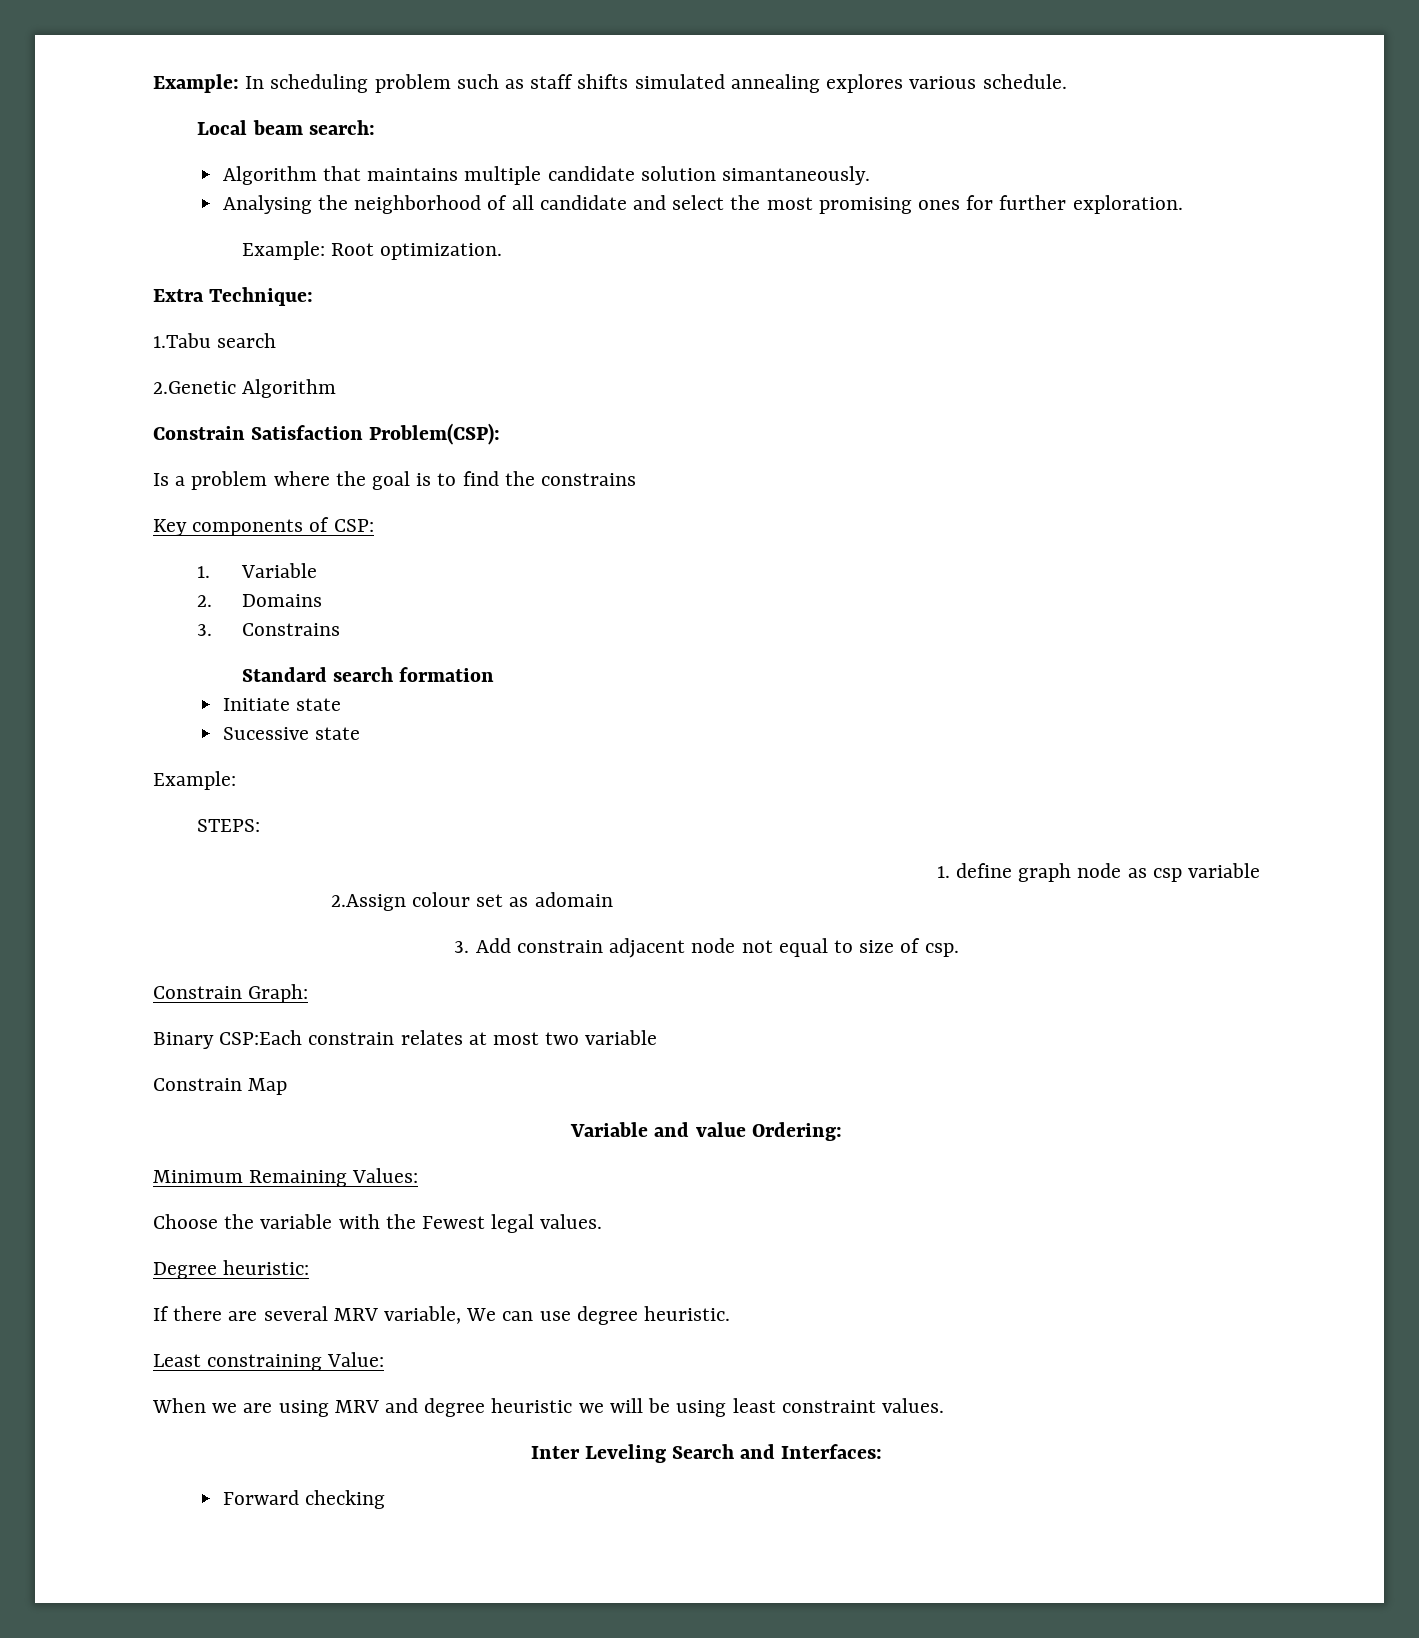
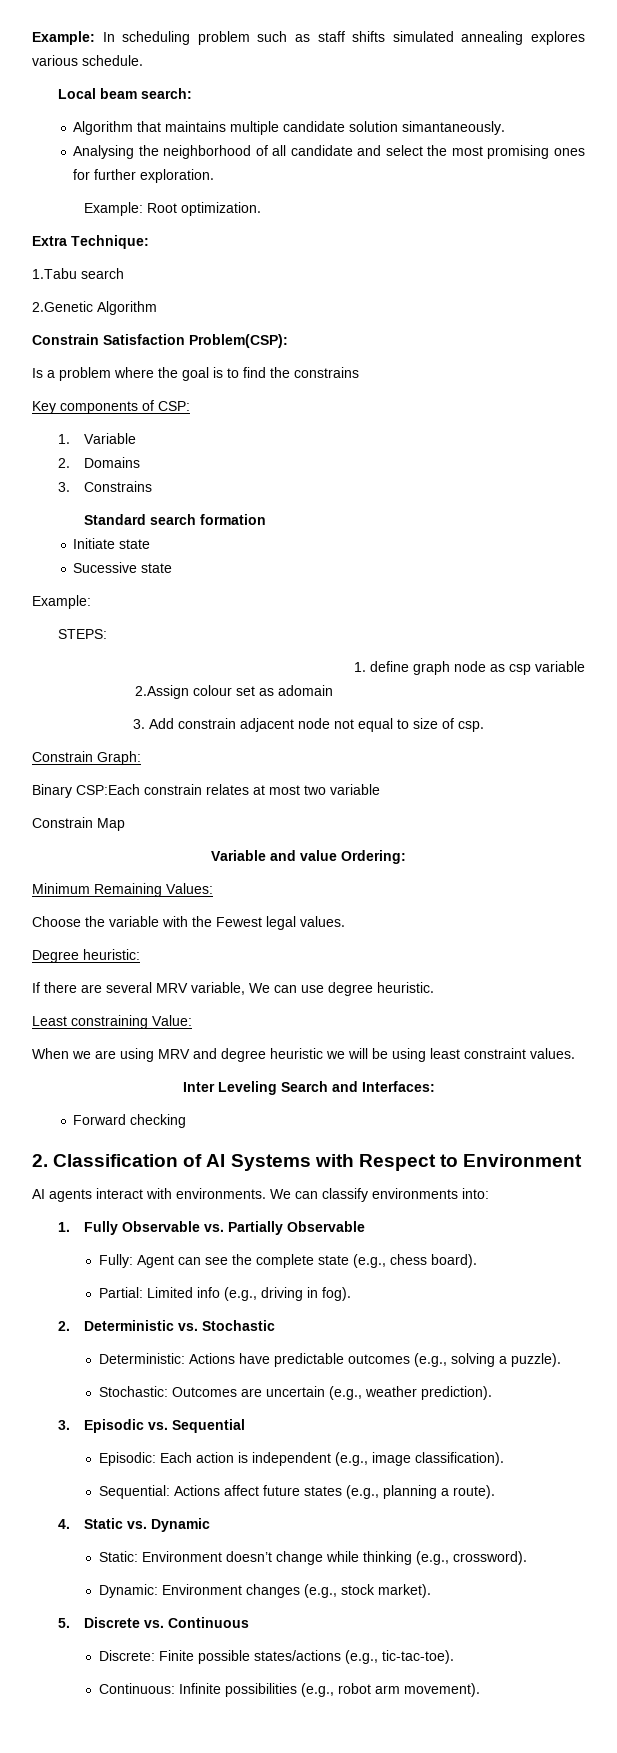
(385, 1499) none -> [32,1154,583,1171] [32,1188,489,1202] [57,1221,365,1235] [99,1254,478,1268] [99,1287,352,1301] [57,1320,275,1331] [99,1353,562,1367] [99,1386,493,1400] [57,1419,245,1433] [99,1452,505,1466] [99,1485,496,1499] [57,1518,210,1532] [99,1551,528,1565] [99,1584,432,1598] [57,1617,249,1628] [99,1650,455,1664] [99,1683,481,1697] // 2. Classification of AI Systems with Respect to Environment // AI agents interact with environments. We can classify environments into: // 1. Fully Observable vs. Partially Observable // Fully: Agent can see the complete state (e.g., chess board). // Partial: Limited info (e.g., driving in fog). // 2. Deterministic vs. Stochastic // Deterministic: Actions have predictable outcomes (e.g., solving a puzzle). // Stochastic: Outcomes are uncertain (e.g., weather prediction). // 3. Episodic vs. Sequential // Episodic: Each action is independent (e.g., image classification). // Sequential: Actions affect future states (e.g., planning a route). // 4. Static vs. Dynamic // Static: Environment doesn’t change while thinking (e.g., crossword). // Dynamic: Environment changes (e.g., stock market). // 5. Discrete vs. Continuous // Discrete: Finite possible states/actions (e.g., tic-tac-toe). // Continuous: Infinite possibilities (e.g., robot arm movement).

